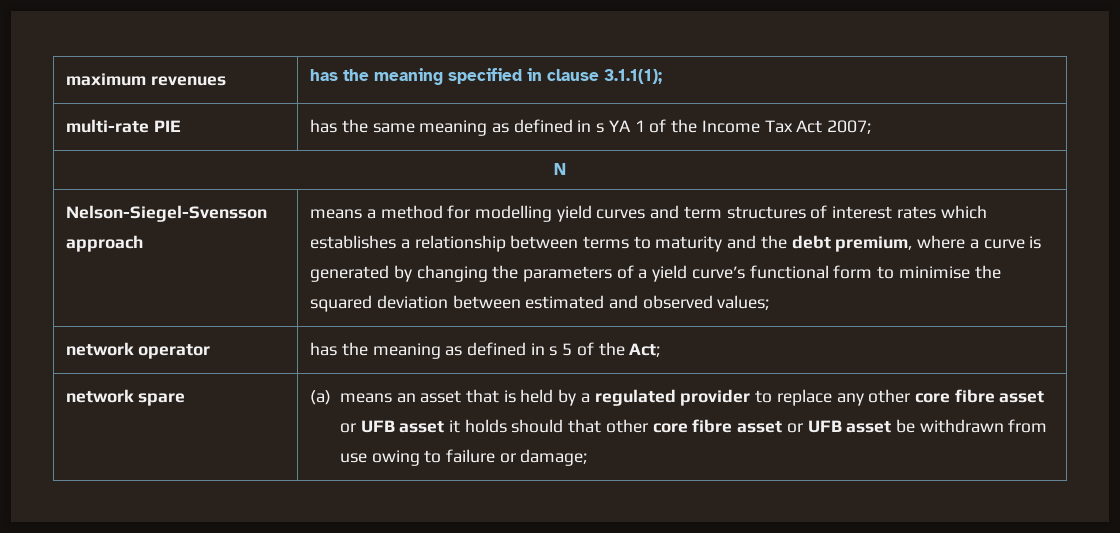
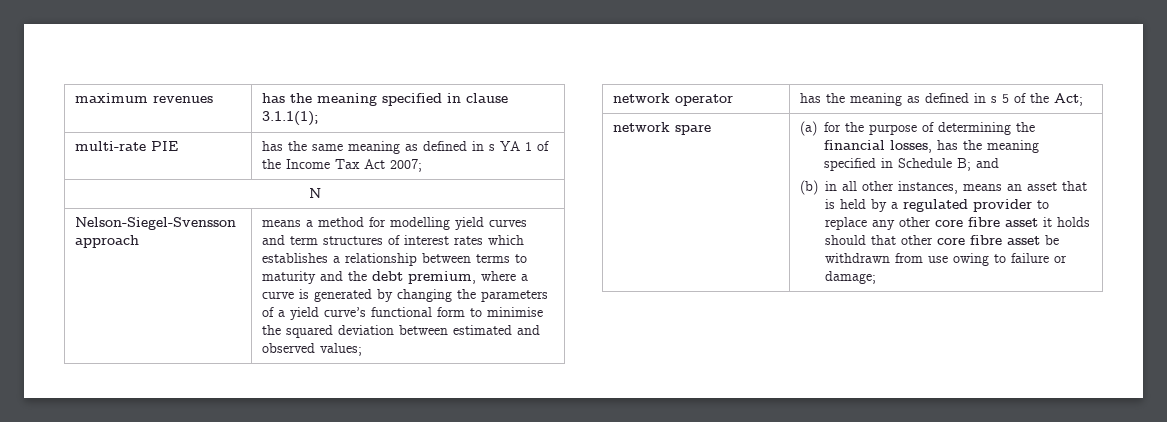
(332, 397) none -> [824,122,1036,135] [824,140,1040,153] [824,158,1000,171] [800,180,959,195] for the purpose of determining the financial losses, has the meaning specified in Schedule B; and // (b) in all other instances,
[339,420,445,433] or UFB asset -> (1039, 222) none
[786,420,892,433] or UFB asset -> (1041, 240) none

